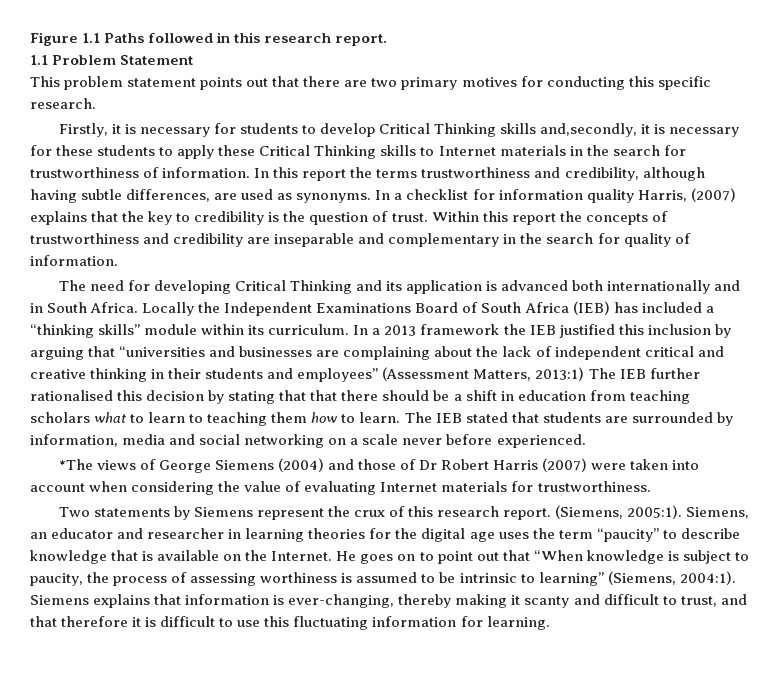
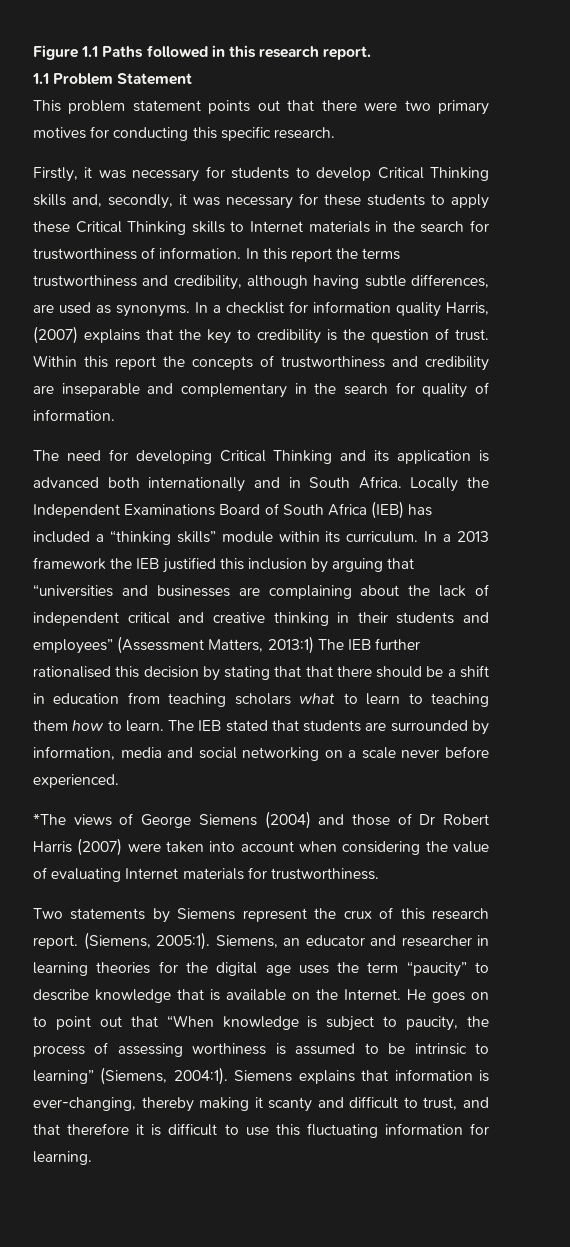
[344,80,368,87] are -> [364,102,398,111] were
[124,124,136,134] is -> [98,170,126,179] was
[540,123,666,137] and,secondly, it is -> [72,194,220,209] and, secondly, it was

